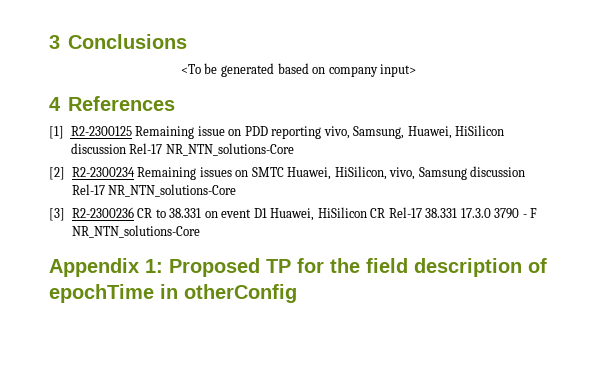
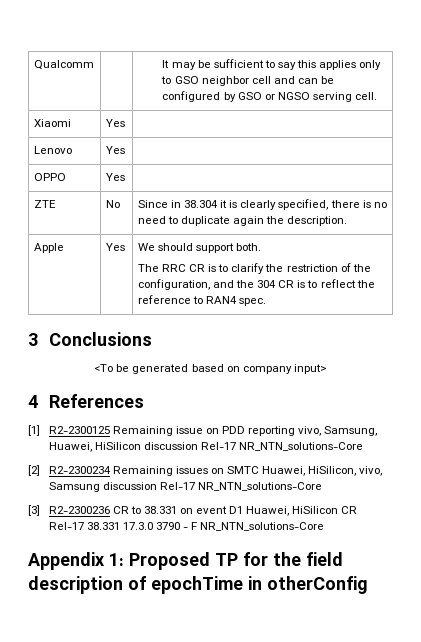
(49, 42) none -> [33,60,94,70] [162,59,382,70] [161,76,335,86] [162,91,378,102] [33,119,71,127] [105,119,125,127] [33,146,72,154] [105,146,125,154] [33,173,66,181] [105,173,125,181] [33,200,56,208] [105,200,120,208] [137,199,387,210] [137,216,348,226] [33,243,64,253] [105,243,125,251] [137,243,262,253] [137,263,371,274] [137,279,375,290] [137,295,267,306] Qualcomm | | It may be sufficient to say this applies only to GSO neighbor cell and can be configured by GSO or NGSO serving cell. // Xiaomi | Yes | // Lenovo | Yes | // OPPO | Yes | // ZTE | No | Since in 38.304 it is clearly specified, there is no need to duplicate again the description. // Apple | Yes | We should support both. // The RRC CR is to clarify the restriction of the configuration, and the 304 CR is to reflect the reference to RAN4 spec. //

